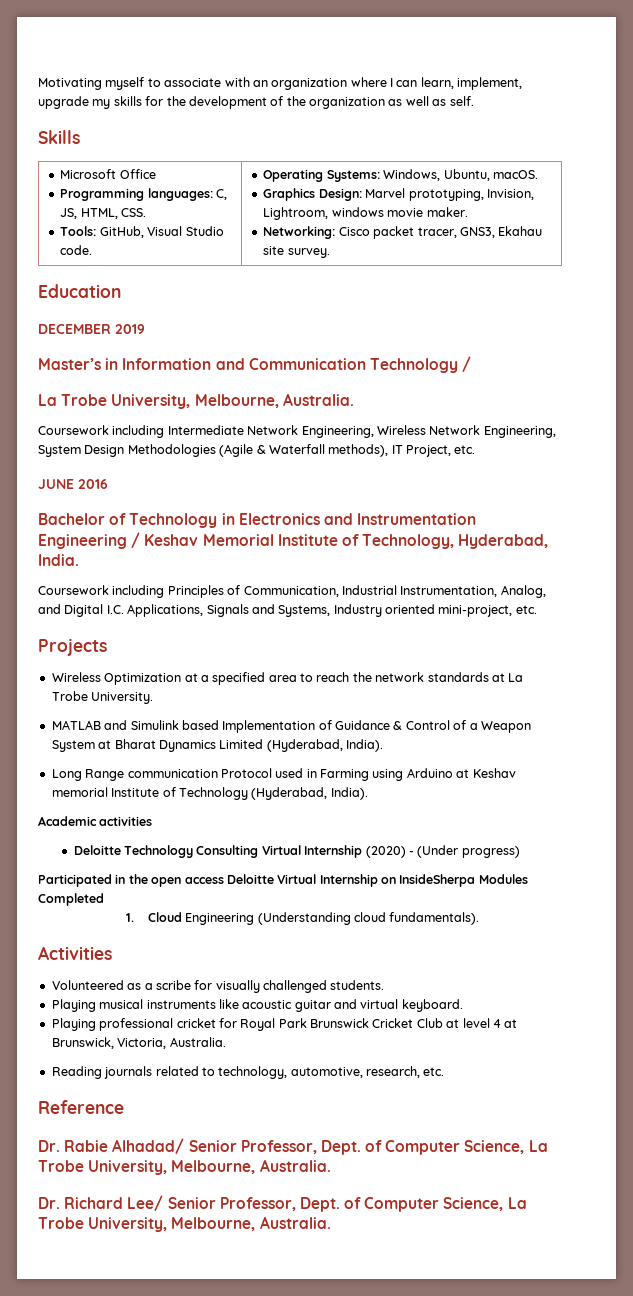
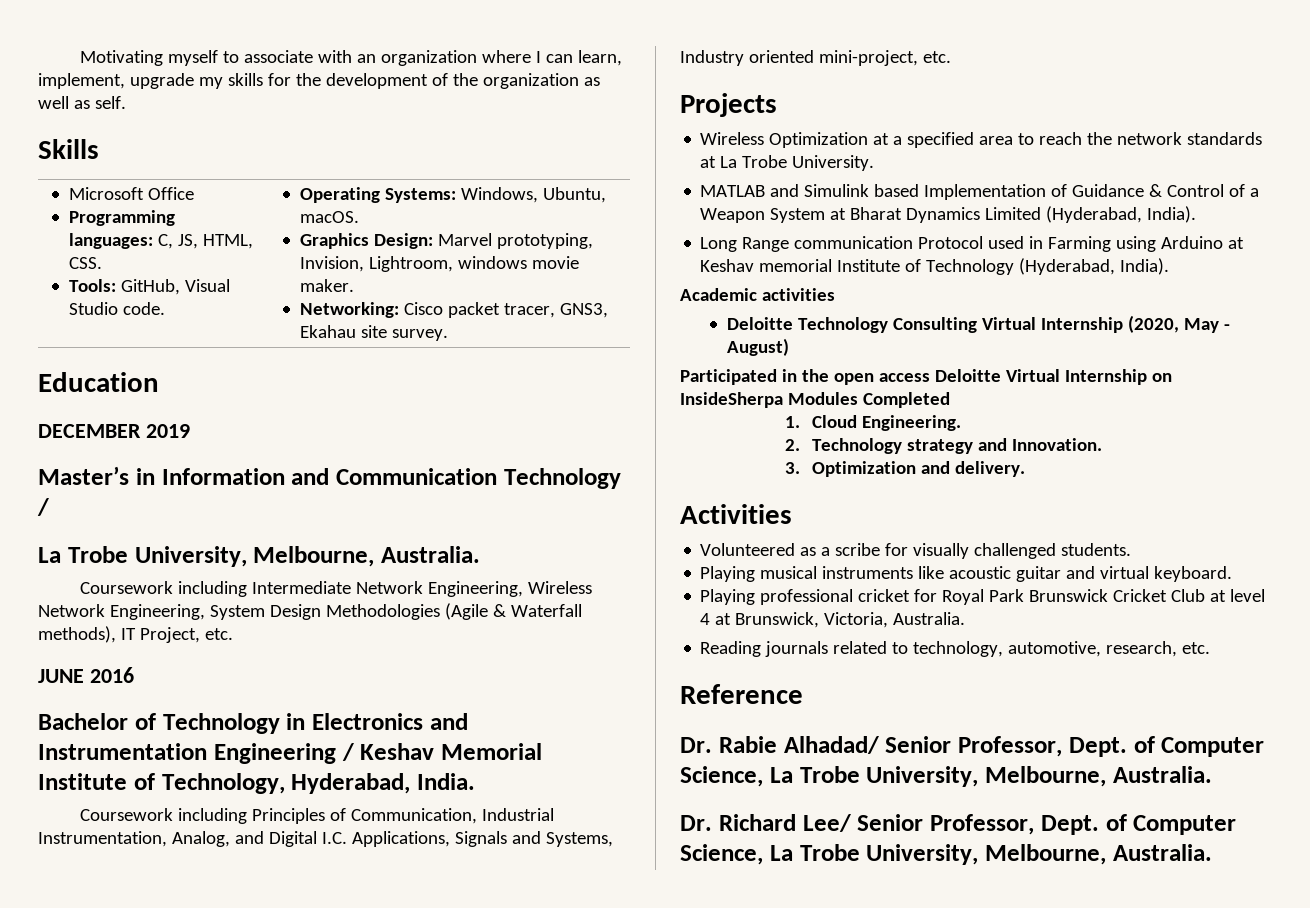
[365,845,520,858] (2020) - (Under progress) -> [1127,315,1230,333] [726,338,789,356] (2020, May - August)
[185,912,480,925] Engineering (Understanding cloud fundamentals). -> [861,415,961,431] [785,438,1102,454] [785,461,1025,477] Engineering. // 2. Technology strategy and Innovation. // 3. Optimization and delivery.

